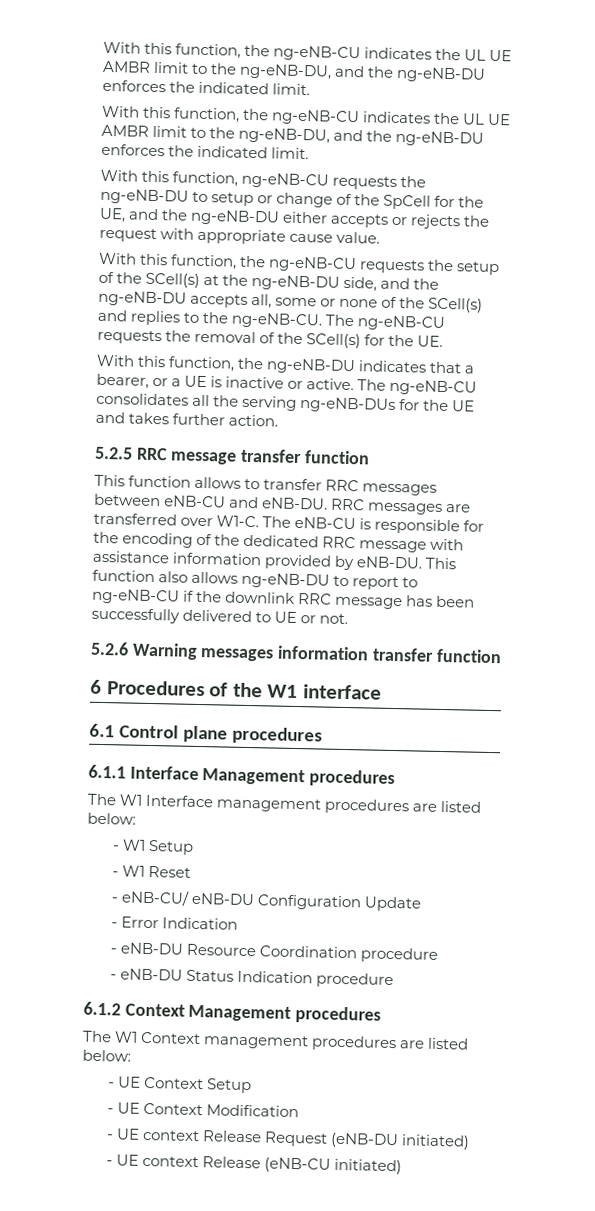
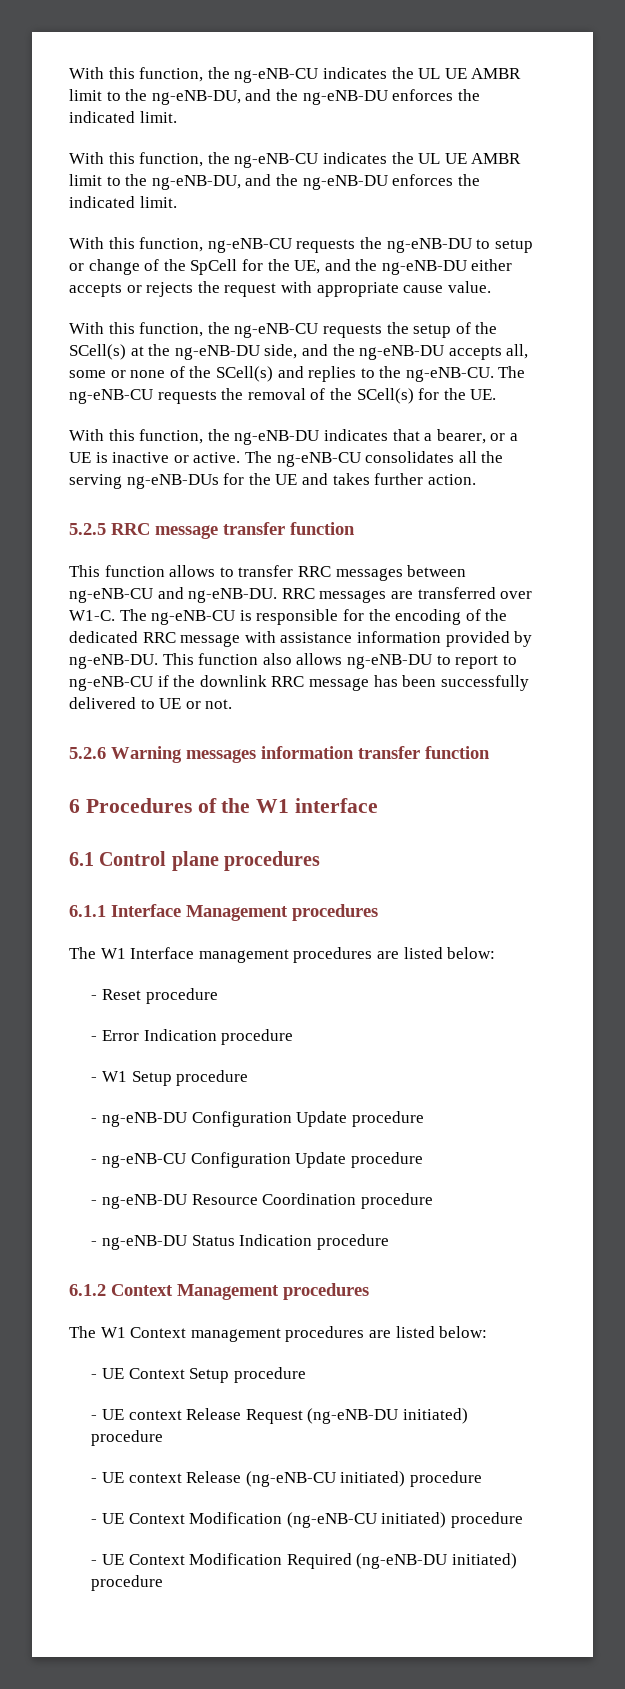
[164,495,329,510] eNB-CU and eNB-DU. -> [69,587,278,603] ng-eNB-CU and ng-eNB-DU.
[294,516,357,530] eNB-CU -> [151,610,236,625] ng-eNB-CU
[356,556,424,569] eNB-DU. -> [69,654,158,669] ng-eNB-DU.
[121,839,194,855] [111,865,191,878] [110,889,423,912] W1 Setup // - W1 Reset // - eNB-CU/ eNB-DU Configuration Update -> [101,988,218,1004] Reset procedure
[109,942,184,955] // - eNB-DU -> [221,1029,294,1045] [91,1070,249,1086] [91,1111,424,1127] [91,1152,423,1168] [91,1194,187,1209] procedure // - W1 Setup procedure // - ng-eNB-DU Configuration Update procedure // - ng-eNB-CU Configuration Update procedure // - ng-eNB-DU
[119,968,183,981] eNB-DU -> [101,1235,187,1250] ng-eNB-DU
[106,1102,299,1118] // - UE Context Modification -> [233,1367,306,1383] procedure
[330,1132,471,1150] [105,1154,403,1175] (eNB-DU initiated) // - UE context Release (eNB-CU initiated) -> [307,1408,468,1424] [91,1430,164,1446] [91,1471,482,1487] [91,1512,523,1528] [91,1553,517,1569] [91,1575,164,1591] (ng-eNB-DU initiated) procedure // - UE context Release (ng-eNB-CU initiated) procedure // - UE Context Modification (ng-eNB-CU initiated) procedure // - UE Context Modification Required (ng-eNB-DU initiated) procedure

